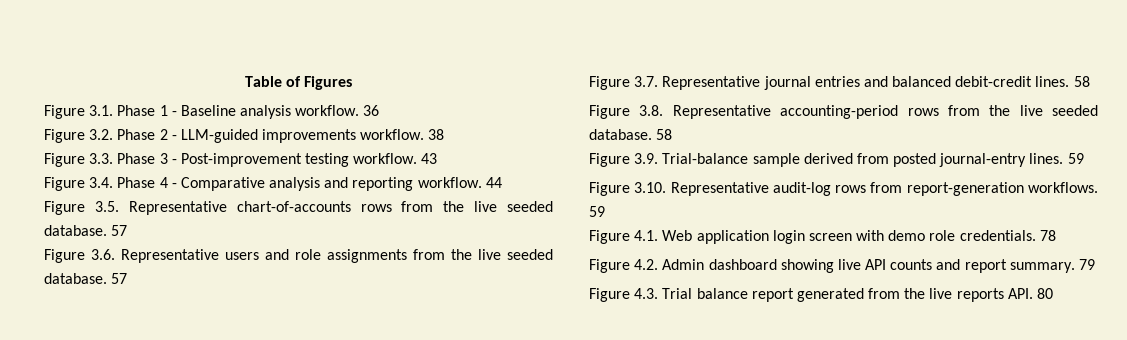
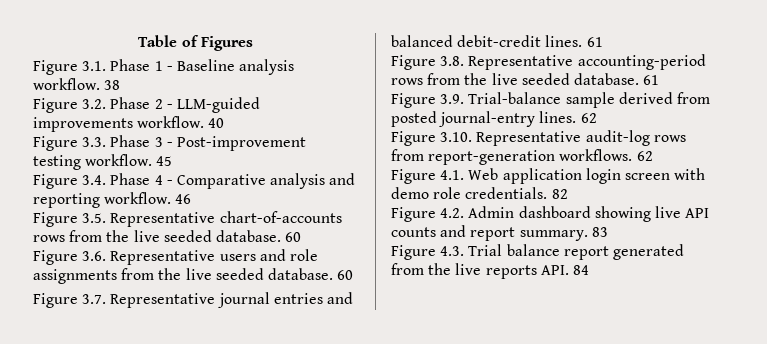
[363,105,380,116] 36 -> [104,80,121,90] 38
[428,129,445,140] 38 -> [208,118,225,128] 40
[421,153,438,164] 43 -> [156,156,173,166] 45
[485,177,502,188] 44 -> [175,194,192,204] 46
[111,225,128,236] 57 -> [285,232,302,242] 60
[111,273,128,284] 57 -> [337,270,354,280] 60
[1073,76,1090,87] 58 -> [586,37,603,47] 61
[656,129,673,140] 58 -> [643,75,660,85] 61
[1067,153,1084,164] 59 -> [580,113,597,123] 62
[589,206,605,217] 59 -> [636,151,653,161] 62
[1039,230,1056,241] 78 -> [551,189,568,199] 82
[1079,259,1096,270] 79 -> [591,227,608,237] 83
[1037,288,1054,299] 80 -> [572,265,589,275] 84

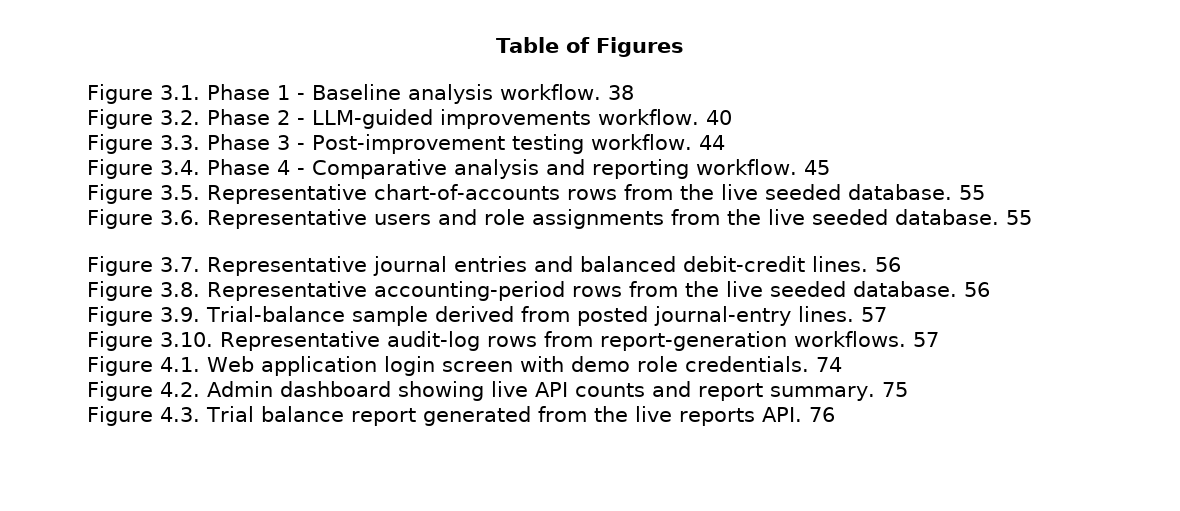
[156,156,173,166] 45 -> [698,135,725,150] 44
[175,194,192,204] 46 -> [803,160,830,175] 45
[285,232,302,242] 60 -> [958,185,985,200] 55
[337,270,354,280] 60 -> [1005,210,1032,225] 55
[586,37,603,47] 61 -> [874,257,901,272] 56
[643,75,660,85] 61 -> [963,282,990,297] 56
[580,113,597,123] 62 -> [860,307,887,322] 57
[636,151,653,161] 62 -> [912,332,939,347] 57
[551,189,568,199] 82 -> [815,357,842,372] 74
[591,227,608,237] 83 -> [881,382,908,397] 75
[572,265,589,275] 84 -> [808,407,835,422] 76

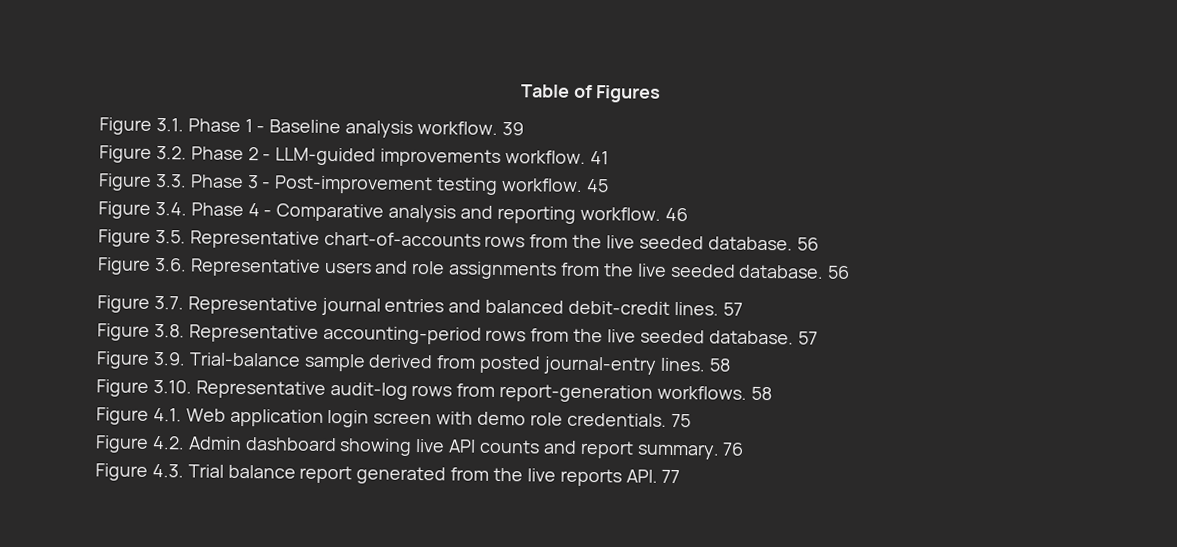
[607,85,634,100] 38 -> [501,121,524,136] 39
[705,110,732,125] 40 -> [589,151,609,165] 41
[698,135,725,150] 44 -> [585,178,609,193] 45
[803,160,830,175] 45 -> [664,207,688,222] 46
[958,185,985,200] 55 -> [796,237,819,251] 56
[1005,210,1032,225] 55 -> [827,265,851,280] 56
[874,257,901,272] 56 -> [722,302,743,316] 57
[963,282,990,297] 56 -> [797,331,818,345] 57
[860,307,887,322] 57 -> [708,358,731,372] 58
[912,332,939,347] 57 -> [750,386,772,401] 58
[815,357,842,372] 74 -> [670,413,691,428] 75
[881,382,908,397] 75 -> [722,442,745,456] 76
[808,407,835,422] 76 -> [661,469,681,484] 77

